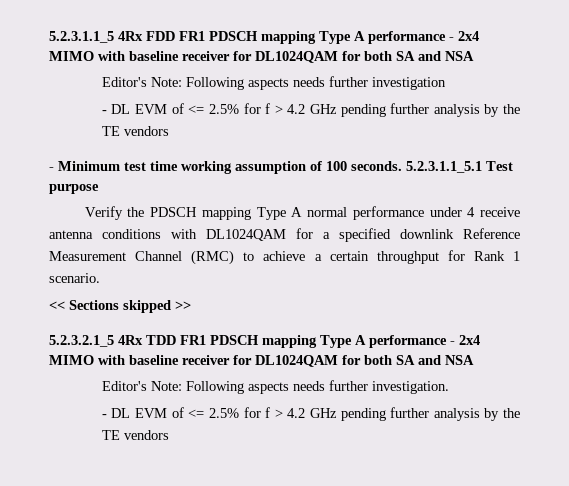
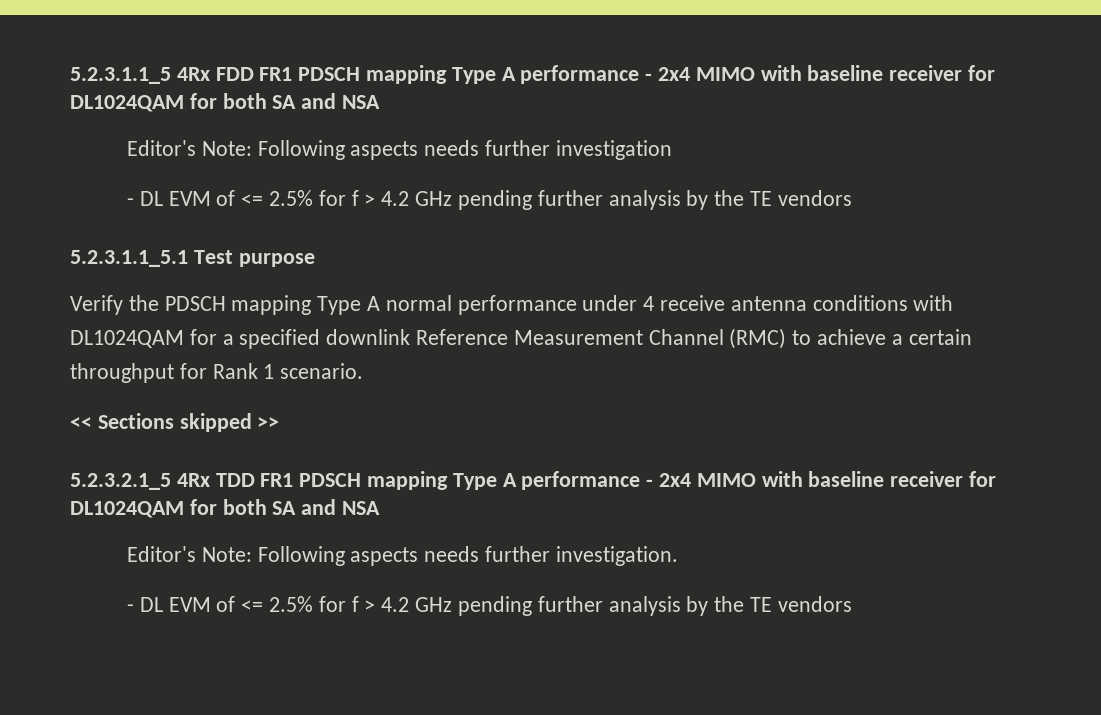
[49,161,402,174] - Minimum test time working assumption of 100 seconds. -> (852, 198) none

